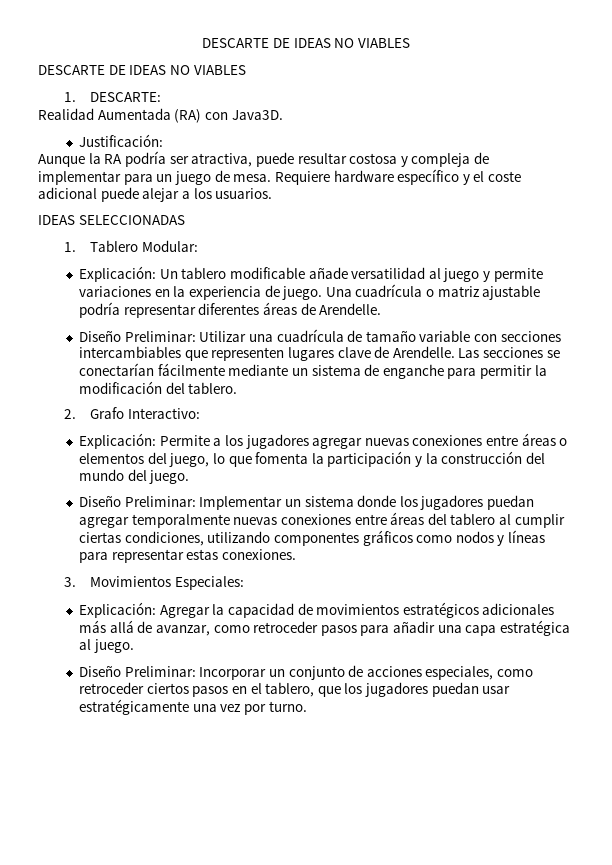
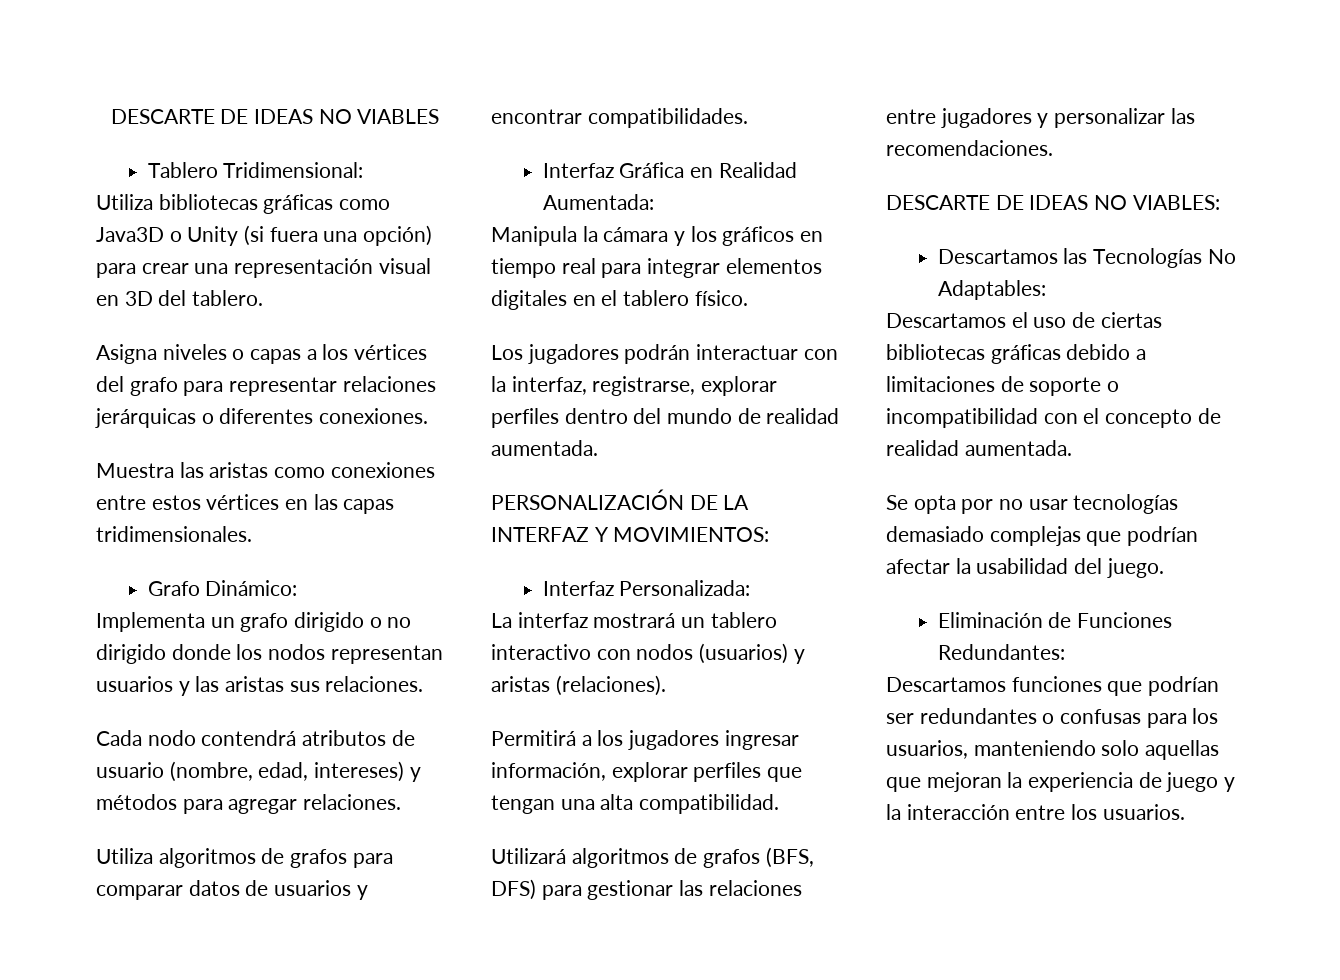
[202,38,410,48] [38,65,246,75] [64,92,162,102] [38,108,283,123] [78,134,163,147] [38,151,490,167] [38,169,522,185] [38,187,273,202] [38,215,185,225] [64,240,198,252] [78,266,543,282] [78,284,541,300] [78,302,382,318] [78,329,561,342] [78,346,560,361] [78,363,547,379] [78,381,238,394] [64,407,200,419] [78,433,568,449] [78,451,546,467] [78,469,190,484] [78,495,535,510] [78,512,565,528] [78,530,546,546] [78,549,296,563] [64,576,244,590] [78,602,555,618] [78,620,571,636] [78,639,134,653] [78,665,534,680] [78,682,511,697] [78,699,307,715] DESCARTE DE IDEAS NO VIABLES // DESCARTE DE IDEAS NO VIABLES // 1. DESCARTE: // Realidad Aumentada (RA) con Java3D. // Justificación: // Aunque la RA podría ser atractiva, puede resultar costosa y compleja de implementar para un juego de mesa. Requiere hardware específico y el coste adicional puede alejar a los usuarios. // IDEAS SELECCIONADAS // 1. Tablero Modular: // Explicación: Un tablero modificable añade versatilidad al juego y permite variaciones en la experiencia de juego. Una cuadrícula o matriz ajustable podría representar diferentes áreas de Arendelle. // Diseño Preliminar: Utilizar una cuadrícula de tamaño variable con secciones intercambiables que representen lugares clave de Arendelle. Las secciones se conectarían fácilmente mediante un sistema de enganche para permitir la modificación del tablero. // 2. Grafo Interactivo: // Explicación: Permite a los jugadores agregar nuevas conexiones entre áreas o elementos del juego, lo que fomenta la participación y la construcción del mundo del juego. // Diseño Preliminar: Implementar un sistema donde los jugadores puedan agregar temporalmente nuevas conexiones entre áreas del tablero al cumplir ciertas condiciones, utilizando componentes gráficos como nodos y líneas para representar estas conexiones. // 3. Movimientos Especiales: // Explicación: Agregar la capacidad de movimientos estratégicos adicionales más allá de avanzar, como retroceder pasos para añadir una capa estratégica al juego. // Diseño Preliminar: Incorporar un conjunto de acciones especiales, como retroceder ciertos pasos en el tablero, que los jugadores puedan usar estratégicamente una vez por turno. -> [110,109,440,124] [147,162,364,178] [96,194,391,214] [96,225,433,246] [96,258,431,278] [96,290,264,306] [96,344,428,364] [96,376,436,396] [95,408,429,428] [96,462,435,478] [96,494,395,514] [96,526,252,542] [147,580,298,596] [96,612,412,632] [96,644,443,664] [96,676,424,696] [96,730,415,746] [96,761,421,782] [96,794,402,814] [96,848,393,868] [96,880,368,900] [491,108,748,128] [542,162,797,178] [542,194,654,210] [491,226,824,246] [491,258,822,278] [491,290,748,310] [491,344,838,364] [491,376,778,396] [491,408,840,428] [491,440,598,456] [491,489,750,510] [491,527,770,542] [542,580,751,596] [491,612,777,628] [491,643,805,664] [491,675,666,696] [491,730,799,750] [491,762,803,782] [491,794,780,814] [491,847,814,868] [491,879,802,900] [886,108,1195,128] [886,140,1053,156] [886,195,1220,210] [937,248,1236,268] [937,280,1046,300] [886,312,1162,328] [886,344,1147,364] [886,376,1120,396] [886,408,1221,428] [886,440,1072,456] [886,494,1179,514] [886,526,1199,546] [886,558,1164,578] [937,612,1173,628] [937,644,1065,660] [886,676,1220,696] [886,708,1219,728] [886,740,1220,760] [886,772,1236,792] [886,804,1185,820] DESCARTE DE IDEAS NO VIABLES // Tablero Tridimensional: // Utiliza bibliotecas gráficas como Java3D o Unity (si fuera una opción) para crear una representación visual en 3D del tablero. // Asigna niveles o capas a los vértices del grafo para representar relaciones jerárquicas o diferentes conexiones. // Muestra las aristas como conexiones entre estos vértices en las capas tridimensionales. // Grafo Dinámico: // Implementa un grafo dirigido o no dirigido donde los nodos representan usuarios y las aristas sus relaciones. // Cada nodo contendrá atributos de usuario (nombre, edad, intereses) y métodos para agregar relaciones. // Utiliza algoritmos de grafos para comparar datos de usuarios y encontrar compatibilidades. // Interfaz Gráfica en Realidad Aumentada: // Manipula la cámara y los gráficos en tiempo real para integrar elementos digitales en el tablero físico. // Los jugadores podrán interactuar con la interfaz, registrarse, explorar perfiles dentro del mundo de realidad aumentada. // PERSONALIZACIÓN DE LA INTERFAZ Y MOVIMIENTOS: // Interfaz Personalizada: // La interfaz mostrará un tablero interactivo con nodos (usuarios) y aristas (relaciones). // Permitirá a los jugadores ingresar información, explorar perfiles que tengan una alta compatibilidad. // Utilizará algoritmos de grafos (BFS, DFS) para gestionar las relaciones entre jugadores y personalizar las recomendaciones. // DESCARTE DE IDEAS NO VIABLES: // Descartamos las Tecnologías No Adaptables: // Descartamos el uso de ciertas bibliotecas gráficas debido a limitaciones de soporte o incompatibilidad con el concepto de realidad aumentada. // Se opta por no usar tecnologías demasiado complejas que podrían afectar la usabilidad del juego. // Eliminación de Funciones Redundantes: // Descartamos funciones que podrían ser redundantes o confusas para los usuarios, manteniendo solo aquellas que mejoran la experiencia de juego y la interacción entre los usuarios.

